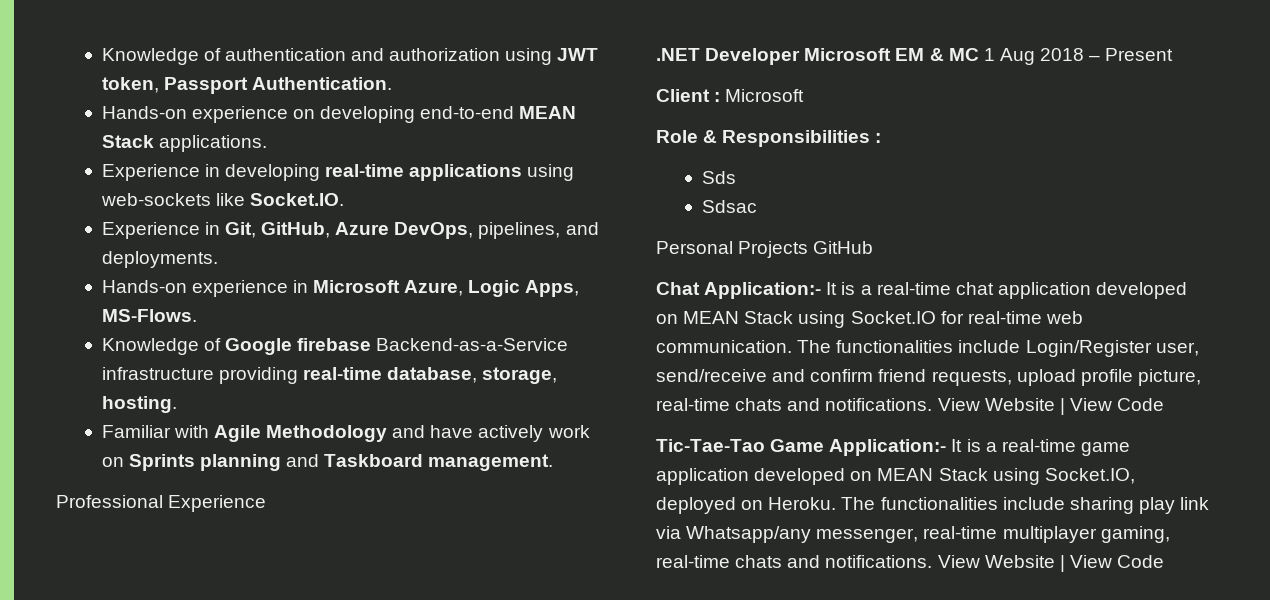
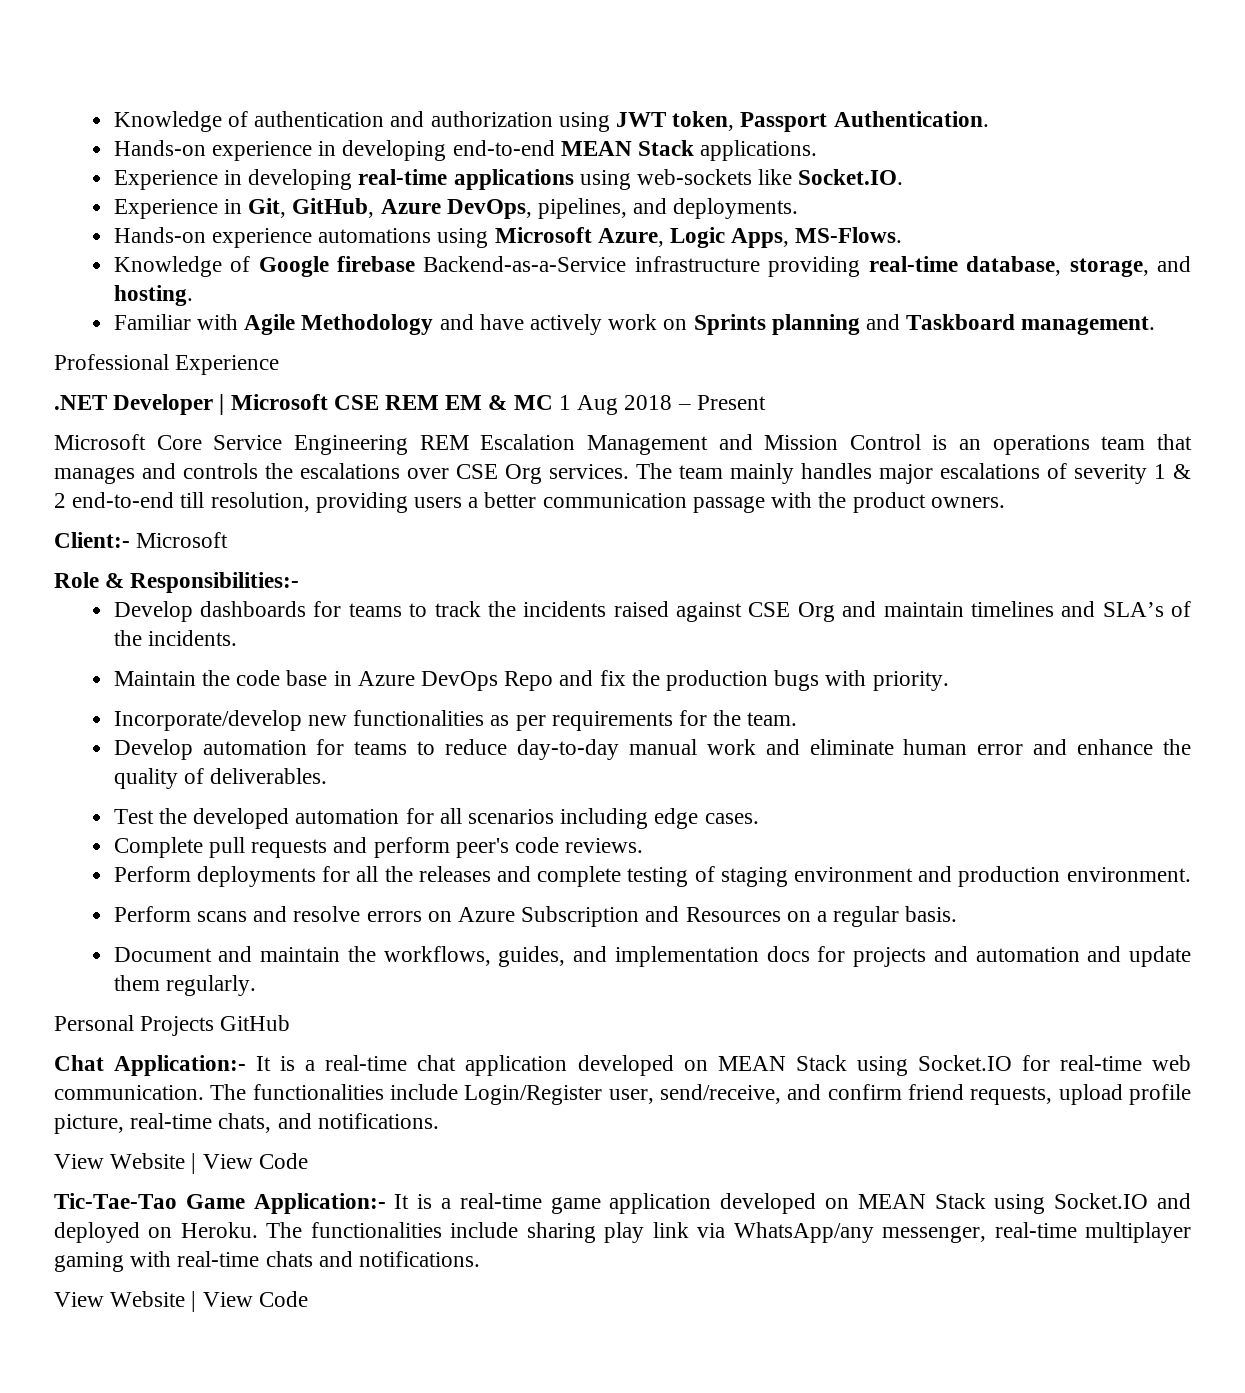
[292,109,315,119] on -> [318,141,337,156] in
[292,280,308,293] in -> [318,228,489,248] automations using
(558, 375) none -> [1156,256,1191,272] and
[804,48,892,61] Microsoft -> [219,394,440,415] | Microsoft CSE REM
[656,89,805,102] [656,130,882,147] [701,171,736,184] [701,200,757,213] Client : Microsoft // Role & Responsibilities : // Sds // Sdsac -> [54,434,1192,455] [54,463,1191,484] [54,492,1005,513] [54,532,229,548] [54,572,300,593] [113,601,1191,622] [113,630,237,646] [113,670,949,691] [113,710,798,731] [113,739,1192,760] [113,768,328,789] [113,808,759,829] [113,837,644,858] [113,866,1191,887] [113,906,958,927] [113,946,1191,967] [113,975,256,996] Microsoft Core Service Engineering REM Escalation Management and Mission Control is an operations team that manages and controls the escalations over CSE Org services. The team mainly handles major escalations of severity 1 & 2 end-to-end till resolution, providing users a better communication passage with the product owners. // Client:- Microsoft // Role & Responsibilities:- // Develop dashboards for teams to track the incidents raised against CSE Org and maintain timelines and SLA’s of the incidents. // Maintain the code base in Azure DevOps Repo and fix the production bugs with priority. // Incorporate/develop new functionalities as per requirements for the team. // Develop automation for teams to reduce day-to-day manual work and eliminate human error and enhance the quality of deliverables. // Test the developed automation for all scenarios including edge cases. // Complete pull requests and perform peer's code reviews. // Perform deployments for all the releases and complete testing of staging environment and production environment. // Perform scans and resolve errors on Azure Subscription and Resources on a regular basis. // Document and maintain the workflows, guides, and implementation docs for projects and automation and update them regularly.
[656,369,767,382] send/receive -> [660,1084,781,1104] send/receive,
[735,398,933,411] chats and notifications. -> [218,1113,439,1133] chats, and notifications. //
[1044,468,1135,484] Socket.IO, -> [1054,1193,1191,1209] Socket.IO and
[686,526,812,543] Whatsapp/any -> [733,1222,874,1243] WhatsApp/any
[1100,526,1170,543] [656,555,933,568] gaming, real-time chats and notifications. -> [54,1251,481,1272] gaming with real-time chats and notifications. //

